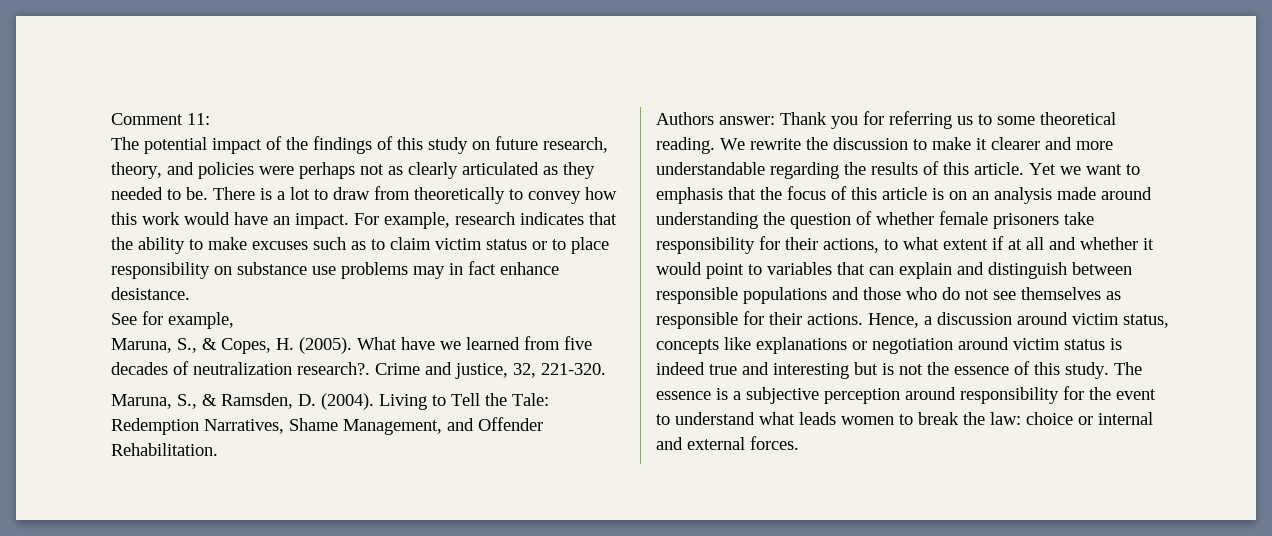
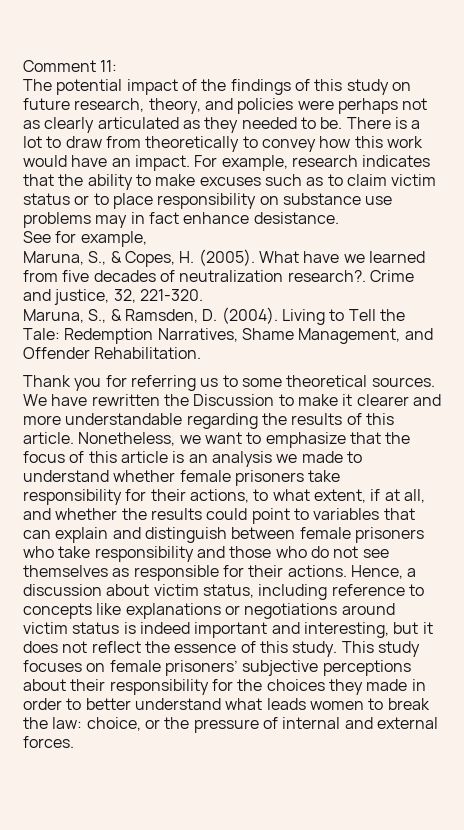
[656,112,775,125] Authors answer: -> (202, 353) none
[656,137,908,154] reading. We rewrite the discussion -> [371,377,435,387] [23,394,275,406] sources. We have rewritten the Discussion
[1029,163,1056,175] Yet -> [78,432,176,446] Nonetheless,
[656,187,723,204] emphasis -> [265,432,346,448] emphasize
[949,191,967,200] on -> (185, 457) none
[1057,187,1152,200] [656,211,872,229] made around understanding the question of -> [276,451,362,463] [23,470,109,482] we made to understand
[943,239,988,250] extent -> [313,489,366,503] extent,
[1026,237,1044,250] all -> [403,489,425,503] all,
[1143,238,1154,250] [656,262,702,275] it would -> [121,508,248,520] the results could
[656,287,827,304] responsible populations -> [299,527,424,543] [23,546,194,562] female prisoners who take responsibility
[1017,312,1068,325] around -> [106,584,150,596] about
(1169, 321) none -> [258,584,424,600] including reference to
[872,338,953,354] negotiation -> [244,603,338,619] negotiations
[709,362,923,379] true and interesting but is not -> [194,622,433,638] [23,641,141,653] important and interesting, but it does not reflect
[1114,362,1142,375] [656,386,1156,404] [656,414,670,425] The essence is a subjective perception around responsibility for the event to -> [341,641,420,657] [23,660,411,676] [23,679,426,695] [23,698,131,710] This study focuses on female prisoners’ subjective perceptions about their responsibility for the choices they made in order to better
[1026,412,1093,425] choice or -> [86,717,278,733] choice, or the pressure of

